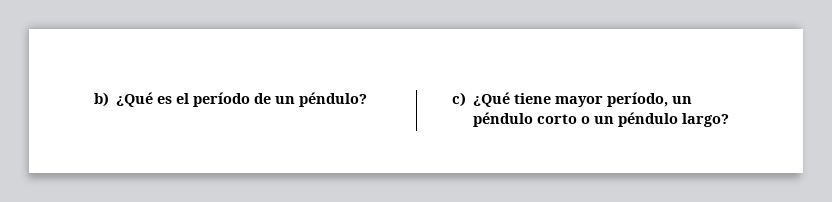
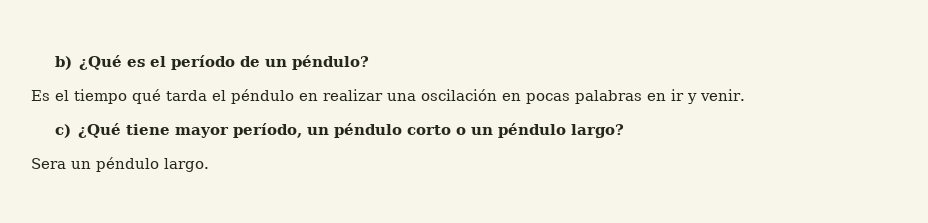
(368, 99) none -> [31,89,745,104] // Es el tiempo qué tarda el péndulo en realizar una oscilación en pocas palabras en ir y venir.
(730, 120) none -> [31,157,209,172] // Sera un péndulo largo.

